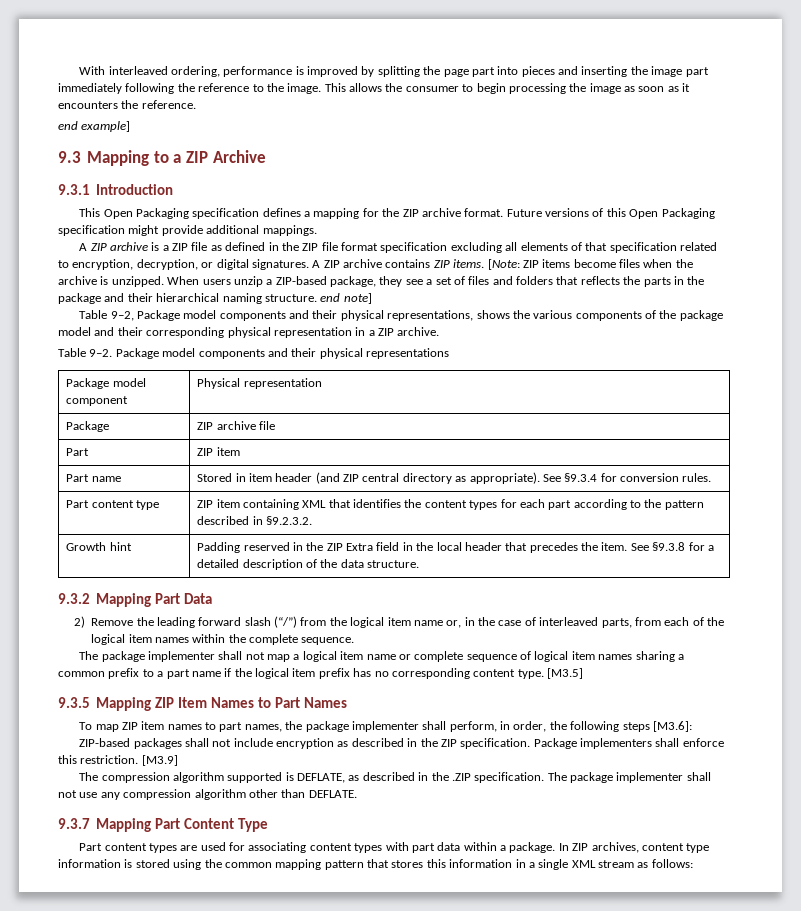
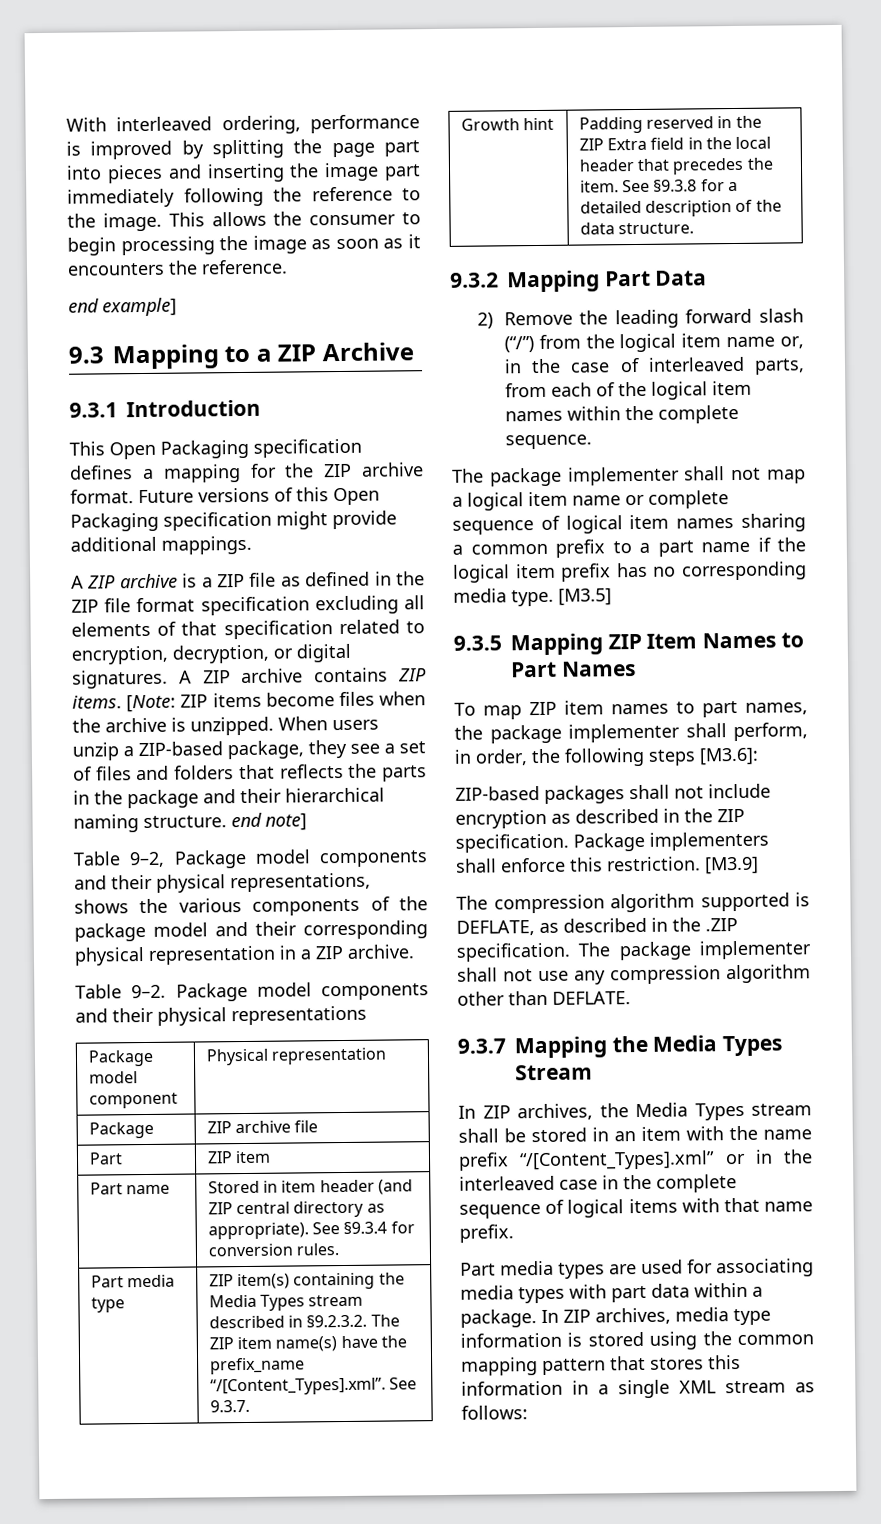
[91,500,134,508] content -> [127,1274,176,1288] media
[216,499,704,510] [197,516,312,525] item containing XML that identifies the content types for each part according to the pattern described in §9.2.3.2. -> [237,1272,405,1290] [208,1294,364,1311] [208,1314,400,1329] [208,1335,407,1352] [209,1357,305,1375] [209,1377,418,1396] [209,1399,250,1413] item(s) containing the Media Types stream described in §9.2.3.2. The ZIP item name(s) have the prefix_name “/[Content_Types].xml”. See 9.3.7.
[473,669,516,677] content -> [453,588,507,603] media
[155,818,268,832] [79,843,147,851] Part Content Type // Part content -> [611,1035,783,1057] [515,1064,593,1081] [458,1102,812,1121] [458,1125,812,1143] [458,1149,813,1171] [459,1174,737,1193] [459,1197,813,1219] [459,1224,514,1243] [460,1260,554,1276] the Media Types Stream // In ZIP archives, the Media Types stream shall be stored in an item with the name prefix “/[Content_Types].xml” or in the interleaved case in the complete sequence of logical items with that name prefix. // Part media
[309,843,352,851] content -> [460,1285,514,1300] media
[641,843,684,851] content -> [675,1307,729,1322] media

